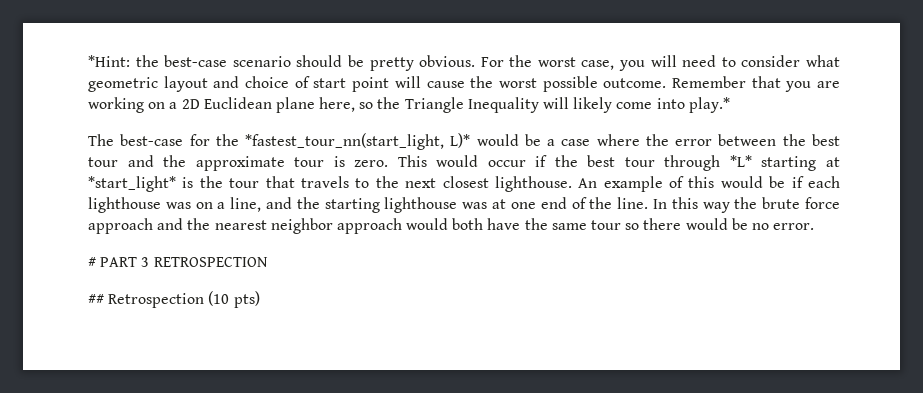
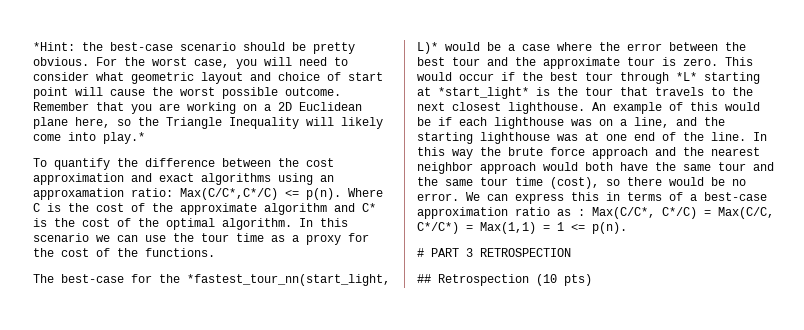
(730, 105) none -> [33,158,334,170] [33,173,334,185] [33,188,383,200] [33,203,376,215] [33,218,348,230] [33,233,369,245] [33,248,215,257] // To quantify the difference between the cost approximation and exact algorithms using an approxamation ratio: Max(C/C*,C*/C) <= p(n). Where C is the cost of the approximate algorithm and C* is the cost of the optimal algorithm. In this scenario we can use the tour time as a proxy for the cost of the functions.
(622, 225) none -> [753,162,774,171] [417,177,599,189] and the same tour time (cost),
(815, 226) none -> [466,192,767,204] [417,207,774,219] [417,222,627,234] We can express this in terms of a best-case approximation ratio as : Max(C/C*, C*/C) = Max(C/C, C*/C*) = Max(1,1) = 1 <= p(n).

